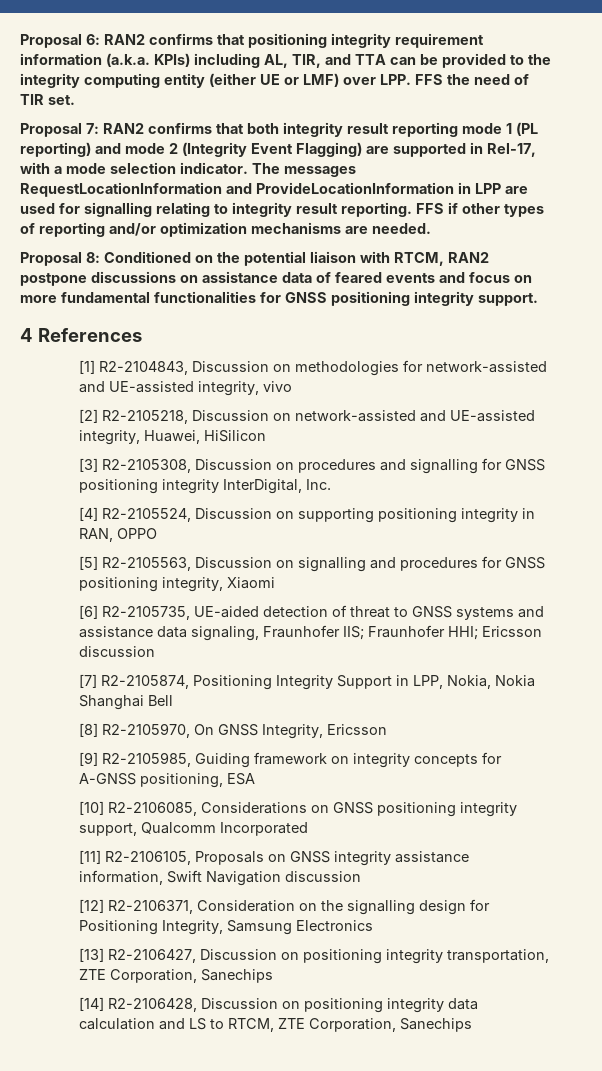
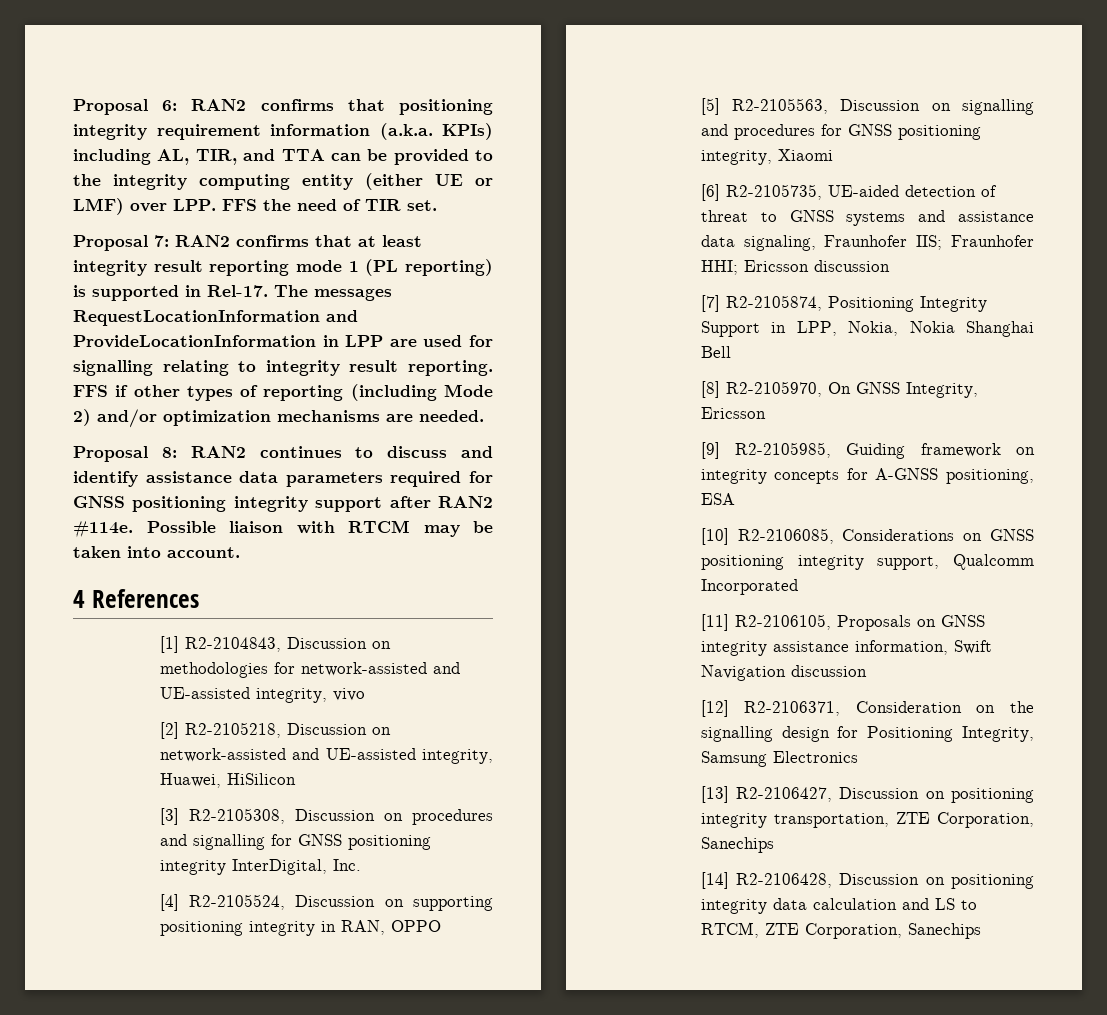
[247,123,279,134] both -> [358,235,422,247] at least
[95,142,536,157] [20,162,248,174] and mode 2 (Integrity Event Flagging) are supported in Rel-17, with a mode selection indicator. -> [73,285,268,301] is supported in Rel-17.
(105, 229) none -> [350,384,493,401] [73,409,91,426] (including Mode 2)
[104,251,489,266] [20,271,532,286] [20,291,538,306] Conditioned on the potential liaison with RTCM, RAN2 postpone discussions on assistance data of feared events and focus on more fundamental functionalities for GNSS positioning integrity support. -> [190,446,493,458] [73,471,493,487] [73,496,493,512] [73,520,493,538] [73,546,240,558] RAN2 continues to discuss and identify assistance data parameters required for GNSS positioning integrity support after RAN2 #114e. Possible liaison with RTCM may be taken into account.

